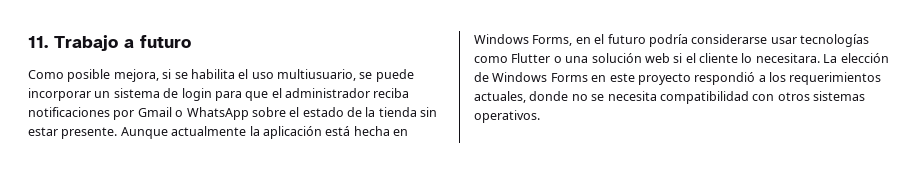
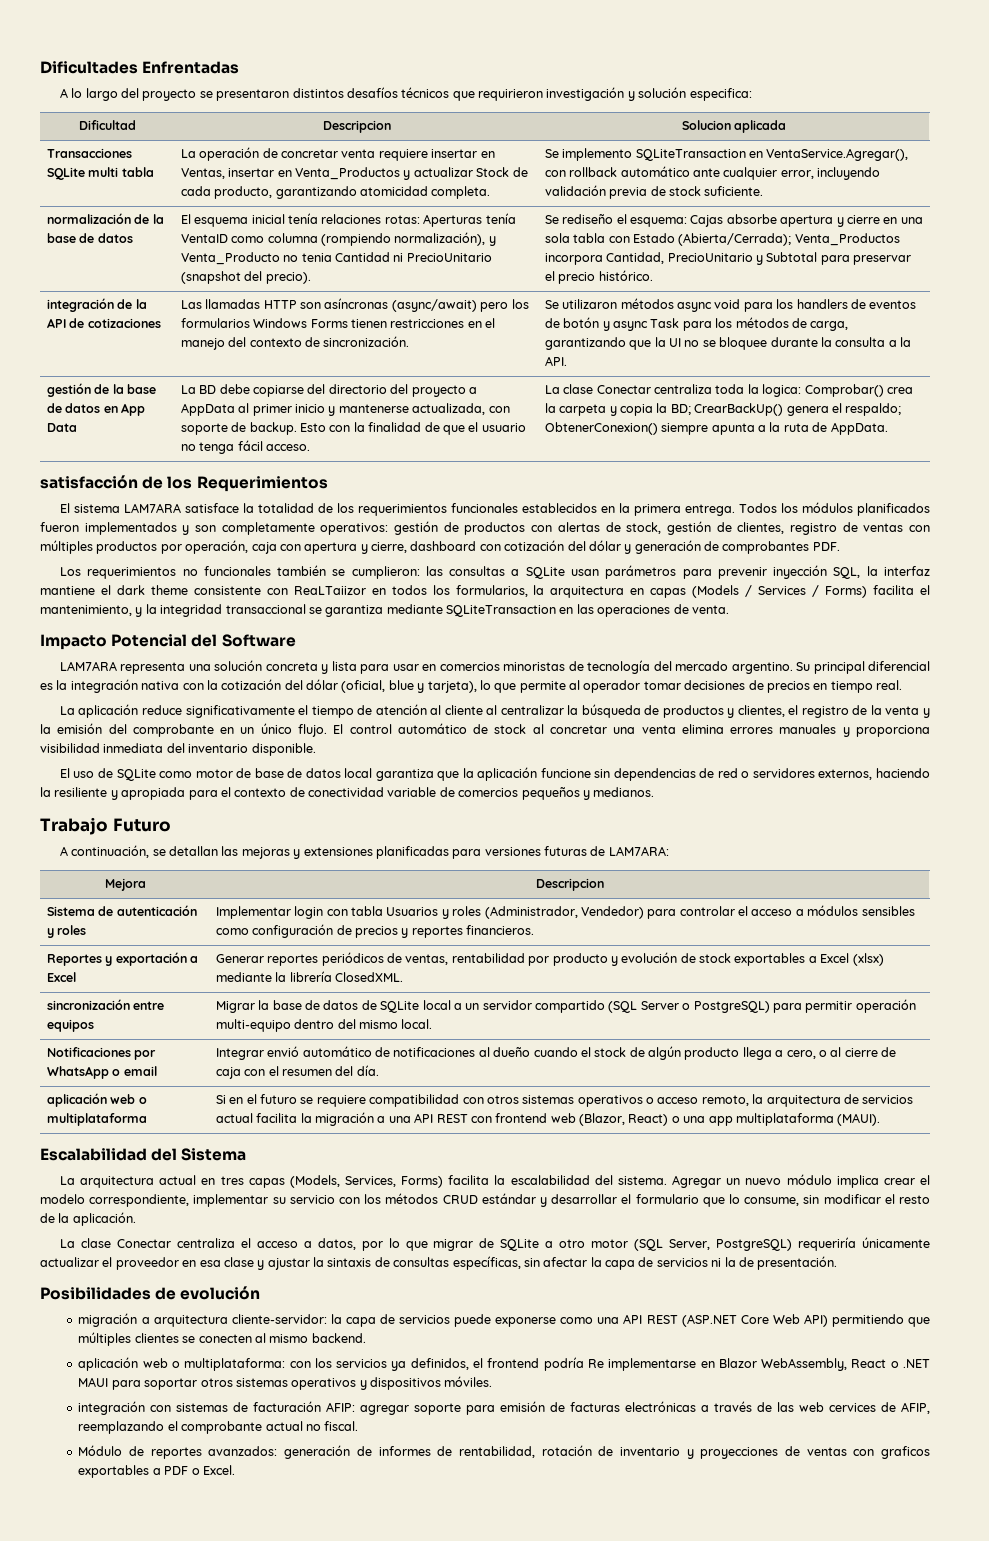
[28,35,191,51] [28,69,414,82] [28,88,410,101] [28,107,438,120] [28,126,408,139] [474,34,869,47] [474,53,889,63] [474,72,882,85] [474,91,865,104] [474,110,540,123] 11. Trabajo a futuro // Como posible mejora, si se habilita el uso multiusuario, se puede incorporar un sistema de login para que el administrador reciba notificaciones por Gmail o WhatsApp sobre el estado de la tienda sin estar presente. Aunque actualmente la aplicación está hecha en Windows Forms, en el futuro podría considerarse usar tecnologías como Flutter o una solución web si el cliente lo necesitara. La elección de Windows Forms en este proyecto respondió a los requerimientos actuales, donde no se necesita compatibilidad con otros sistemas operativos. -> [40,61,240,74] [59,87,752,101] [79,120,136,130] [322,120,391,133] [681,120,787,133] [46,148,132,158] [46,167,154,180] [180,147,495,161] [180,167,528,180] [180,186,491,199] [544,148,909,161] [544,166,881,180] [544,185,764,199] [46,213,164,224] [46,233,133,243] [180,213,516,227] [180,232,496,246] [180,252,492,265] [180,271,311,284] [544,214,923,227] [544,233,900,246] [544,252,912,265] [544,270,653,284] [46,298,147,312] [46,318,161,328] [180,298,529,312] [180,318,496,328] [180,336,410,350] [544,298,917,312] [544,317,849,331] [544,337,912,350] [544,356,567,366] [46,383,157,397] [46,403,146,416] [46,423,77,432] [180,384,477,397] [180,403,510,416] [180,422,526,435] [180,440,311,454] [544,384,913,397] [544,403,902,416] [544,422,888,435] [40,475,328,492] [59,502,931,516] [40,521,931,535] [40,540,840,554] [59,565,930,579] [40,585,931,598] [40,604,729,617] [40,634,296,650] [59,660,930,674] [40,679,902,693] [59,704,931,718] [40,723,931,737] [40,743,316,756] [59,767,931,781] [40,787,655,800] [40,817,171,835] [59,845,669,859] [104,878,146,891] [535,878,604,891] [46,905,197,916] [46,925,87,938] [215,905,915,919] [215,924,535,938] [46,952,199,966] [46,972,76,982] [215,952,884,966] [215,971,404,982] [46,999,165,1010] [46,1019,94,1032] [215,999,916,1013] [215,1019,433,1032] [46,1047,157,1060] [46,1066,157,1079] [215,1046,897,1060] [215,1065,379,1079] [46,1093,147,1107] [46,1113,147,1126] [215,1094,914,1107] [215,1112,881,1126] [40,1148,247,1161] [59,1174,930,1188] [40,1193,931,1207] [40,1212,136,1226] [59,1237,930,1251] [40,1256,838,1270] [40,1286,261,1300] [78,1313,931,1327] [78,1332,366,1346] [78,1357,931,1371] [78,1376,493,1390] [78,1401,930,1415] [78,1421,359,1434] [78,1445,931,1459] [78,1465,235,1478] Dificultades Enfrentadas // A lo largo del proyecto se presentaron distintos desafíos técnicos que requirieron investigación y solución especifica: // Dificultad | Descripcion | Solucion aplicada // Transacciones SQLite multi tabla | La operación de concretar venta requiere insertar en Ventas, insertar en Venta_Productos y actualizar Stock de cada producto, garantizando atomicidad completa. | Se implemento SQLiteTransaction en VentaService.Agregar(), con rollback automático ante cualquier error, incluyendo validación previa de stock suficiente. // normalización de la base de datos | El esquema inicial tenía relaciones rotas: Aperturas tenía VentaID como columna (rompiendo normalización), y Venta_Producto no tenia Cantidad ni PrecioUnitario (snapshot del precio). | Se rediseño el esquema: Cajas absorbe apertura y cierre en una sola tabla con Estado (Abierta/Cerrada); Venta_Productos incorpora Cantidad, PrecioUnitario y Subtotal para preservar el precio histórico. // integración de la API de cotizaciones | Las llamadas HTTP son asíncronas (async/await) pero los formularios Windows Forms tienen restricciones en el manejo del contexto de sincronización. | Se utilizaron métodos async void para los handlers de eventos de botón y async Task para los métodos de carga, garantizando que la UI no se bloquee durante la consulta a la API. // gestión de la base de datos en App Data | La BD debe copiarse del directorio del proyecto a AppData al primer inicio y mantenerse actualizada, con soporte de backup. Esto con la finalidad de que el usuario no tenga fácil acceso. | La clase Conectar centraliza toda la logica: Comprobar() crea la carpeta y copia la BD; CrearBackUp() genera el respaldo; ObtenerConexion() siempre apunta a la ruta de AppData. // satisfacción de los Requerimientos // El sistema LAM7ARA satisface la totalidad de los requerimientos funcionales establecidos en la primera entrega. Todos los módulos planificados fueron implementados y son completamente operativos: gestión de productos con alertas de stock, gestión de clientes, registro de ventas con múltiples productos por operación, caja con apertura y cierre, dashboard con cotización del dólar y generación de comprobantes PDF. // Los requerimientos no funcionales también se cumplieron: las consultas a SQLite usan parámetros para prevenir inyección SQL, la interfaz mantiene el dark theme consistente con ReaLTaiizor en todos los formularios, la arquitectura en capas (Models / Services / Forms) facilita el mantenimiento, y la integridad transaccional se garantiza mediante SQLiteTransaction en las operaciones de venta. // Impacto Potencial del Software // LAM7ARA representa una solución concreta y lista para usar en comercios minoristas de tecnología del mercado argentino. Su principal diferencial es la integración nativa con la cotización del dólar (oficial, blue y tarjeta), lo que permite al operador tomar decisiones de precios en tiempo real. // La aplicación reduce significativamente el tiempo de atención al cliente al centralizar la búsqueda de productos y clientes, el registro de la venta y la emisión del comprobante en un único flujo. El control automático de stock al concretar una venta elimina errores manuales y proporciona visibilidad inmediata del inventario disponible. // El uso de SQLite como motor de base de datos local garantiza que la aplicación funcione sin dependencias de red o servidores externos, haciendo la resiliente y apropiada para el contexto de conectividad variable de comercios pequeños y medianos. // Trabajo Futuro // A continuación, se detallan las mejoras y extensiones planificadas para versiones futuras de LAM7ARA: // Mejora | Descripcion // Sistema de autenticación y roles | Implementar login con tabla Usuarios y roles (Administrador, Vendedor) para controlar el acceso a módulos sensibles como configuración de precios y reportes financieros. // Reportes y exportación a Excel | Generar reportes periódicos de ventas, rentabilidad por producto y evolución de stock exportables a Excel (xlsx) mediante la librería ClosedXML. // sincronización entre equipos | Migrar la base de datos de SQLite local a un servidor compartido (SQL Server o PostgreSQL) para permitir operación multi-equipo dentro del mismo local. // Notificaciones por WhatsApp o email | Integrar envió automático de notificaciones al dueño cuando el stock de algún producto llega a cero, o al cierre de caja con el resumen del día. // aplicación web o multiplataforma | Si en el futuro se requiere compatibilidad con otros sistemas operativos o acceso remoto, la arquitectura de servicios actual facilita la migración a una API REST con frontend web (Blazor, React) o una app multiplataforma (MAUI). // Escalabilidad del Sistema // La arquitectura actual en tres capas (Models, Services, Forms) facilita la escalabilidad del sistema. Agregar un nuevo módulo implica crear el modelo correspondiente, implementar su servicio con los métodos CRUD estándar y desarrollar el formulario que lo consume, sin modificar el resto de la aplicación. // La clase Conectar centraliza el acceso a datos, por lo que migrar de SQLite a otro motor (SQL Server, PostgreSQL) requeriría únicamente actualizar el proveedor en esa clase y ajustar la sintaxis de consultas específicas, sin afectar la capa de servicios ni la de presentación. // Posibilidades de evolución // migración a arquitectura cliente-servidor: la capa de servicios puede exponerse como una API REST (ASP.NET Core Web API) permitiendo que múltiples clientes se conecten al mismo backend. // aplicación web o multiplataforma: con los servicios ya definidos, el frontend podría Re implementarse en Blazor WebAssembly, React o .NET MAUI para soportar otros sistemas operativos y dispositivos móviles. // integración con sistemas de facturación AFIP: agregar soporte para emisión de facturas electrónicas a través de las web cervices de AFIP, reemplazando el comprobante actual no fiscal. // Módulo de reportes avanzados: generación de informes de rentabilidad, rotación de inventario y proyecciones de ventas con graficos exportables a PDF o Excel.

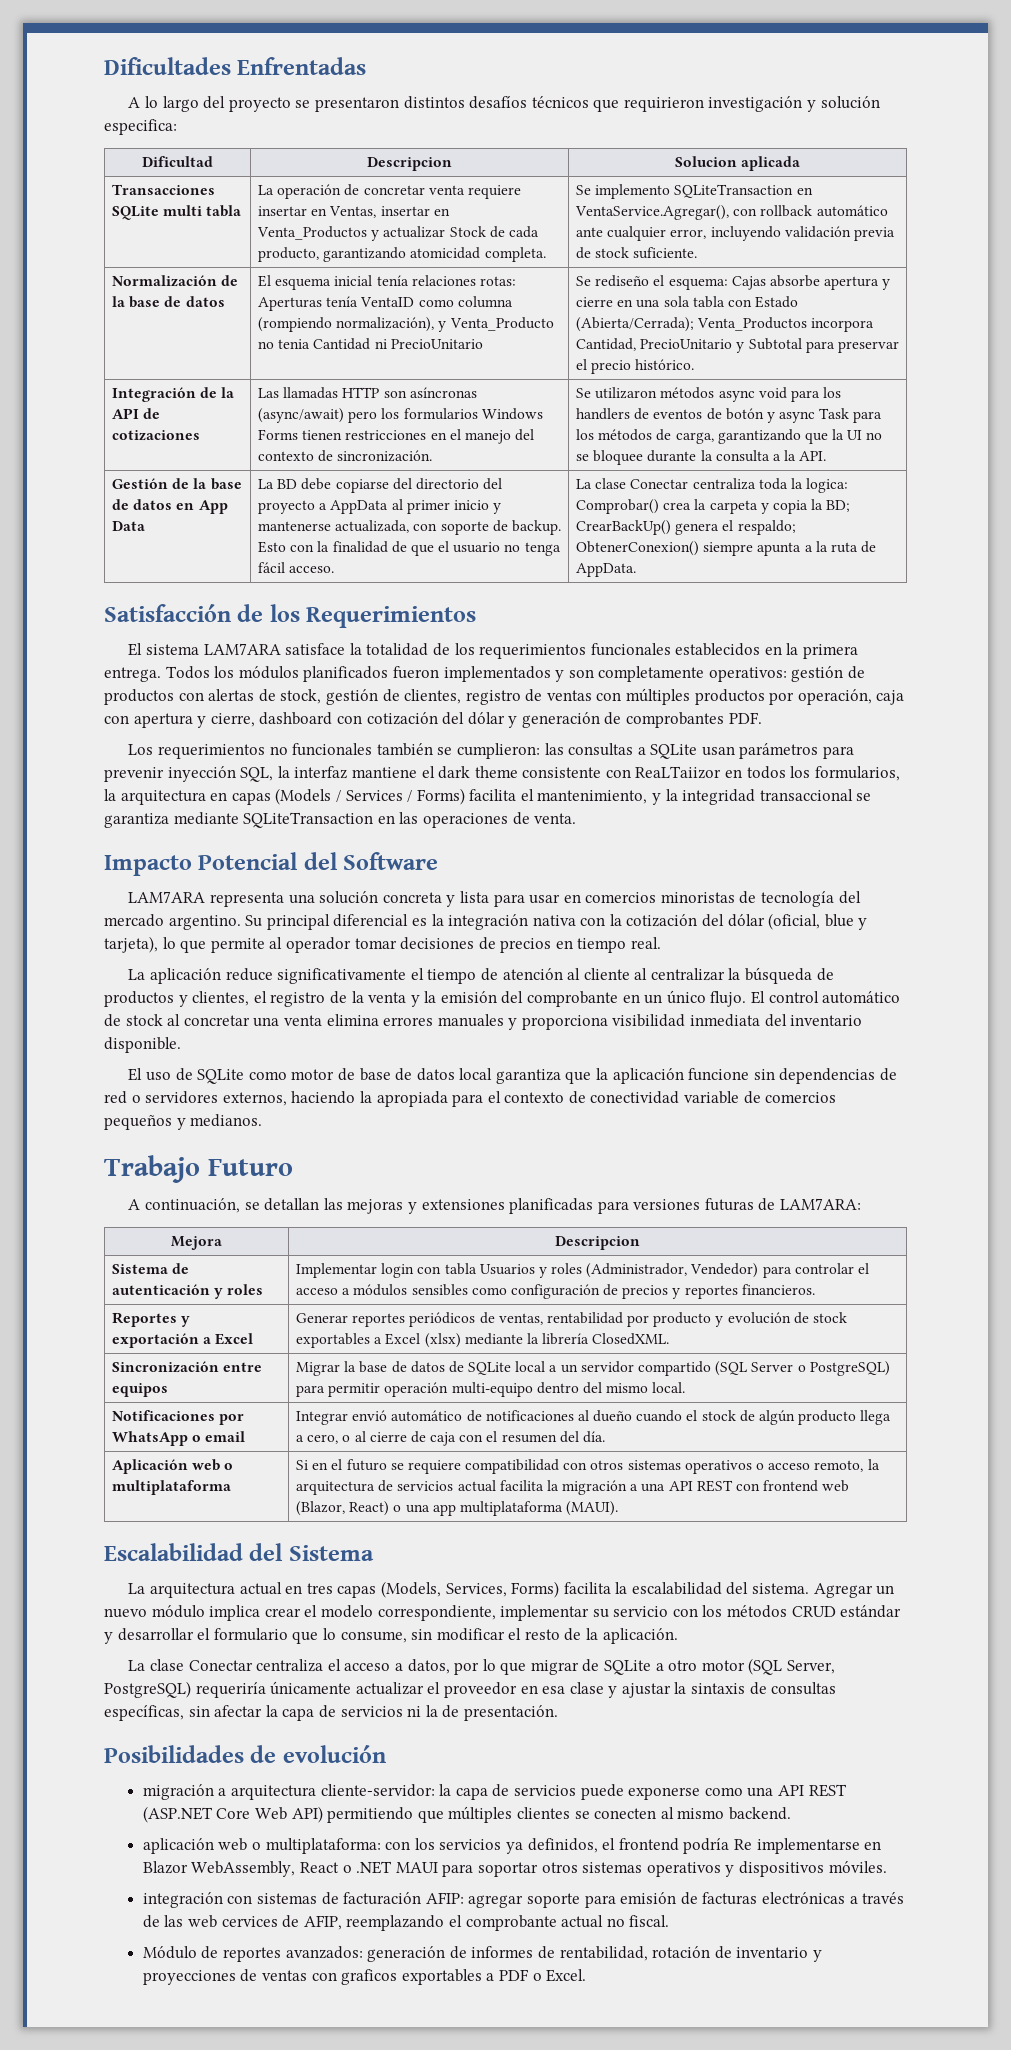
[46,213,131,224] normalización -> [112,275,218,287] Normalización
[180,271,311,284] (snapshot del precio). -> (483, 344) none
[46,298,114,312] integración -> [112,387,197,402] Integración
[46,383,91,397] gestión -> [112,478,169,489] Gestión
[40,475,138,489] satisfacción -> [104,604,231,622] Satisfacción
[54,787,118,800] resiliente y -> (372, 1097) none
[46,999,130,1010] sincronización -> [112,1361,220,1373] Sincronización
[46,1093,107,1107] aplicación -> [112,1459,189,1474] Aplicación

